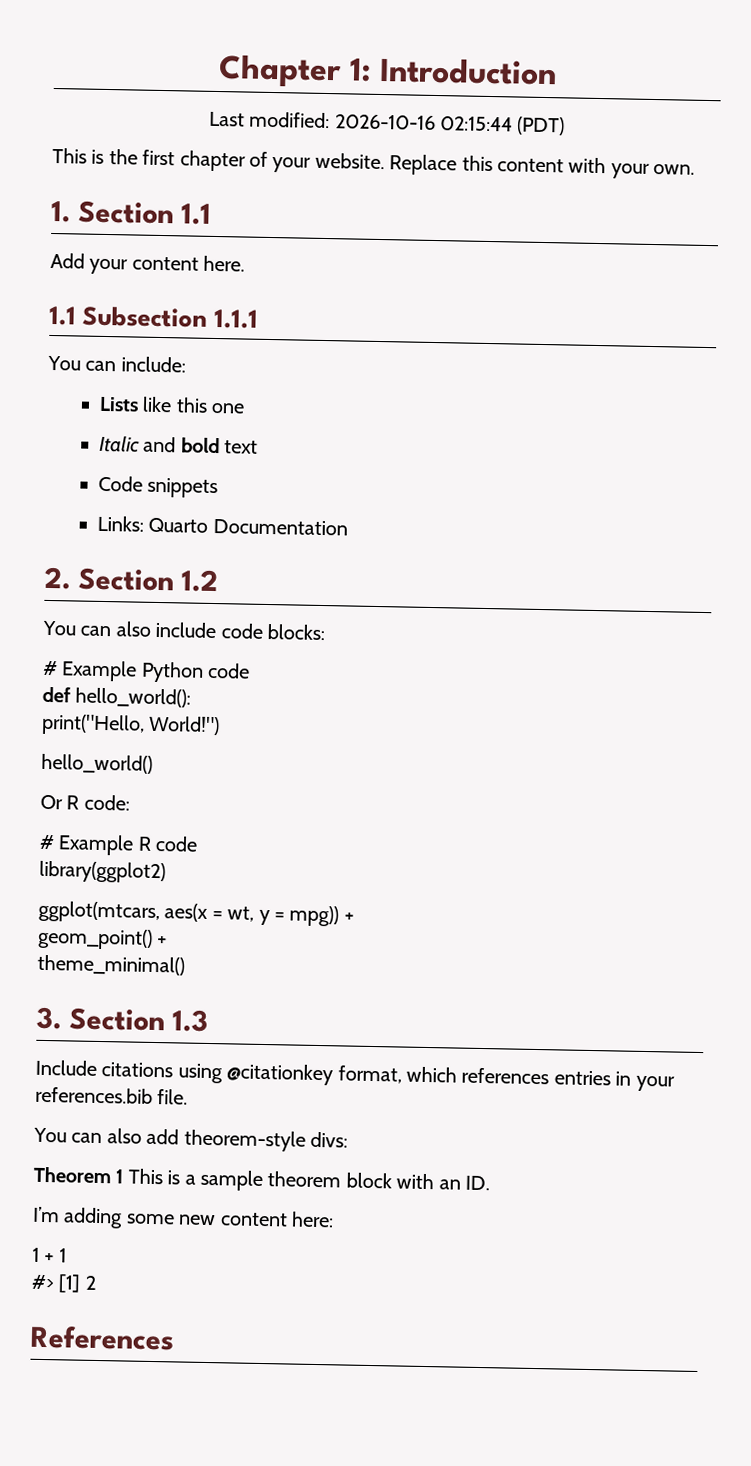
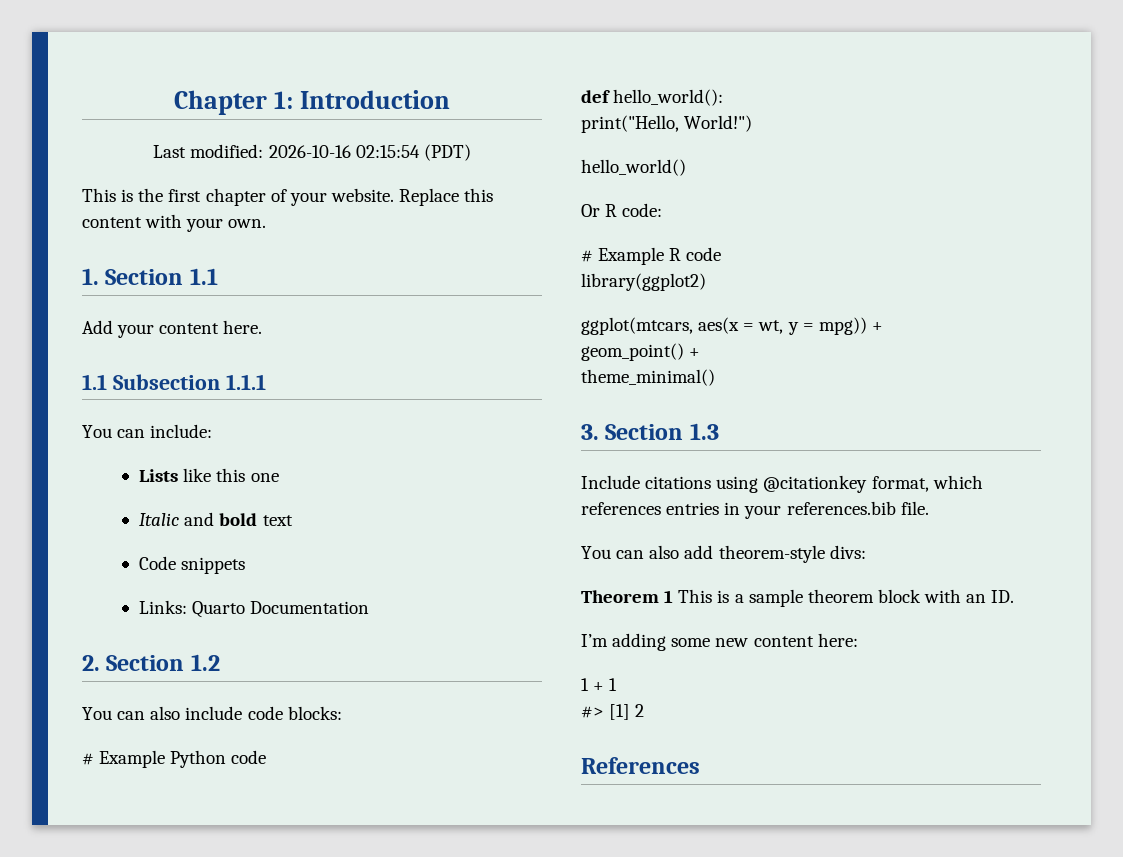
[439,116,513,132] 02:15:44 -> [355,145,420,158] 02:15:54

